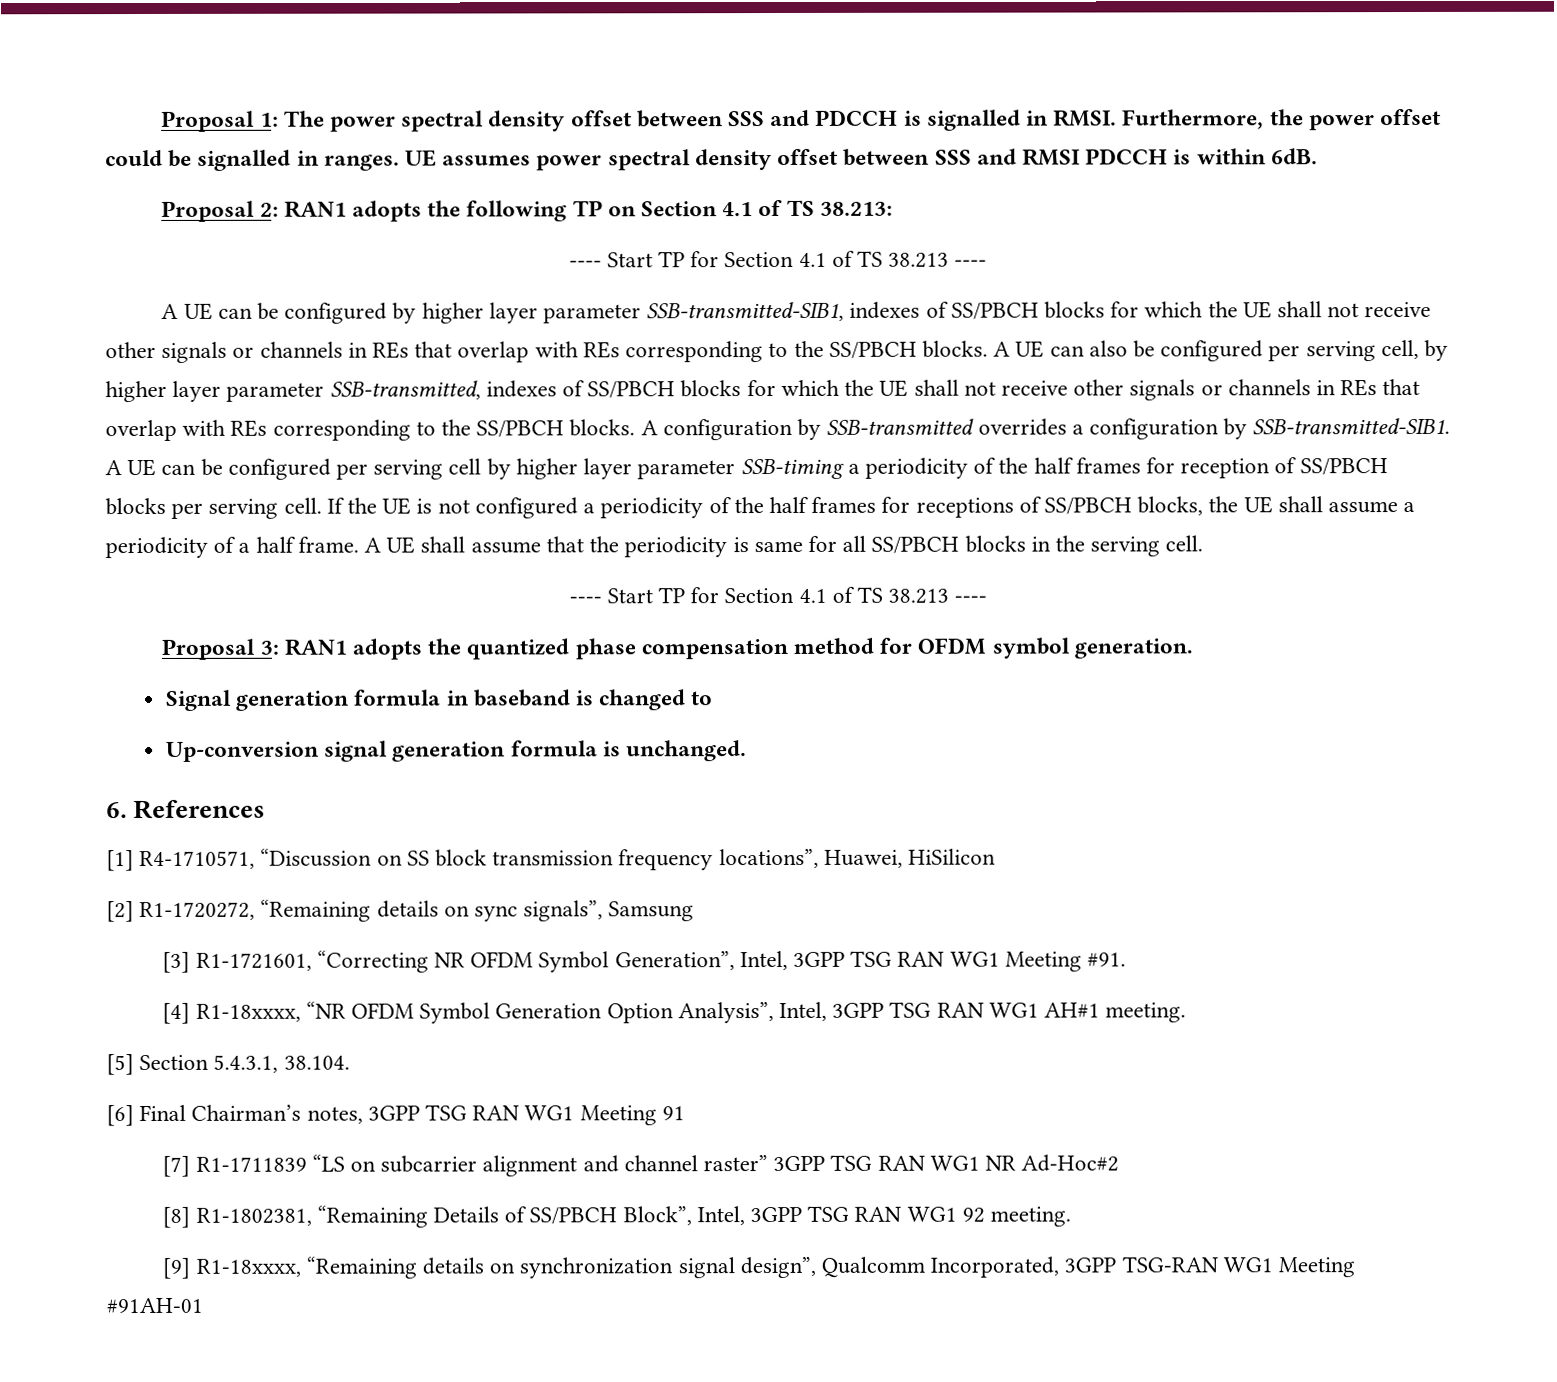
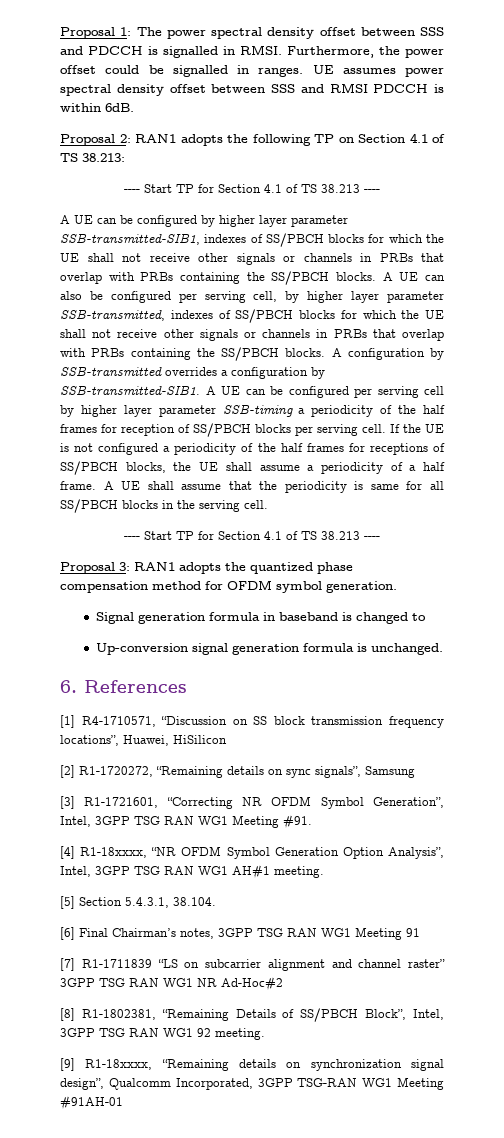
[372,341,789,363] REs that overlap with REs corresponding to -> [379,253,444,262] [60,272,240,284] PRBs that overlap with PRBs containing
[1340,378,1421,397] [105,419,436,442] REs that overlap with REs corresponding to -> [333,329,444,341] [60,348,191,360] PRBs that overlap with PRBs containing

